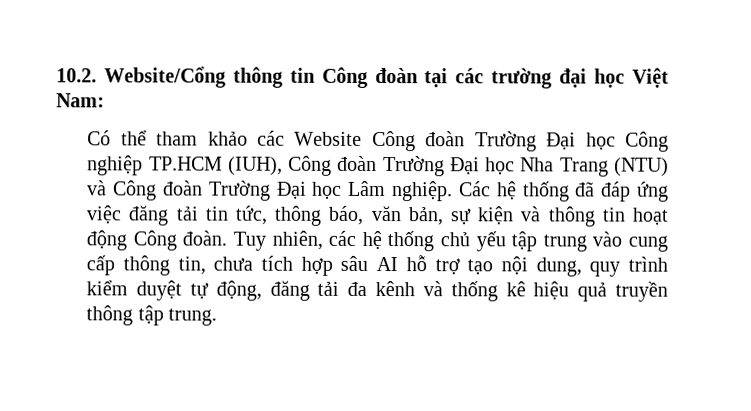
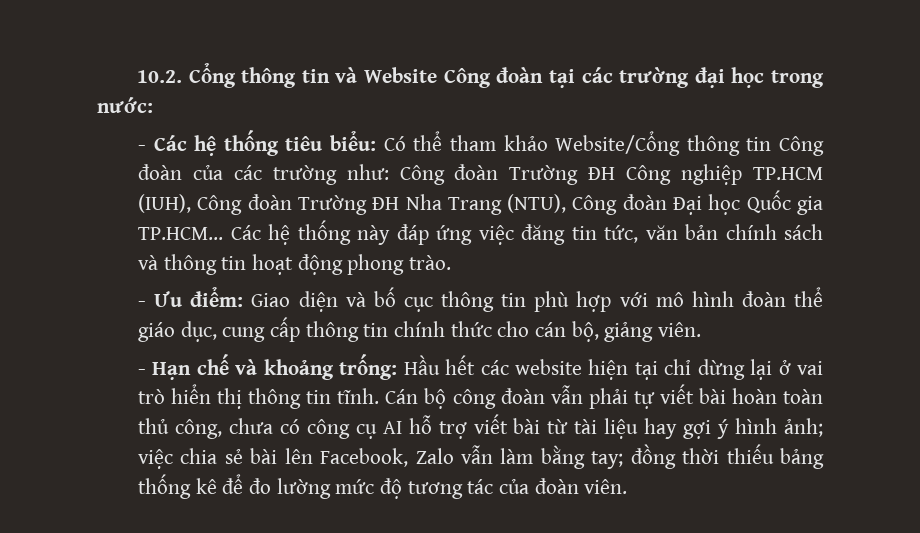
[103,66,315,88] Website/Cổng thông tin -> [188,63,438,88] Cổng thông tin và Website
[632,67,670,88] [56,93,105,108] [87,130,616,152] Việt Nam: // Có thể tham khảo các Website Công đoàn Trường Đại học -> [771,70,824,88] [97,97,153,113] [138,130,824,156] [138,164,616,185] trong nước: // - Các hệ thống tiêu biểu: Có thể tham khảo Website/Cổng thông tin Công đoàn của các trường như: Công đoàn Trường ĐH
[449,157,669,177] [87,180,596,202] Đại học Nha Trang (NTU) và Công đoàn Trường Đại học Lâm nghiệp. Các hệ thống đã -> [372,190,824,215] [138,220,391,245] ĐH Nha Trang (NTU), Công đoàn Đại học Quốc gia TP.HCM... Các hệ thống này
[175,206,198,221] tải -> (566, 234) none
[274,205,514,226] thông báo, văn bản, sự kiện -> [645,224,823,240] văn bản chính sách
[132,230,668,252] [86,255,668,277] [86,280,669,302] [86,305,218,326] Công đoàn. Tuy nhiên, các hệ thống chủ yếu tập trung vào cung cấp thông tin, chưa tích hợp sâu AI hỗ trợ tạo nội dung, quy trình kiểm duyệt tự động, đăng tải đa kênh và thống kê hiệu quả truyền thông tập trung. -> [347,254,452,275] [138,287,823,312] [138,317,702,342] [138,354,823,380] [138,384,823,409] [138,414,823,439] [138,444,824,469] [138,474,628,499] phong trào. // - Ưu điểm: Giao diện và bố cục thông tin phù hợp với mô hình đoàn thể giáo dục, cung cấp thông tin chính thức cho cán bộ, giảng viên. // - Hạn chế và khoảng trống: Hầu hết các website hiện tại chỉ dừng lại ở vai trò hiển thị thông tin tĩnh. Cán bộ công đoàn vẫn phải tự viết bài hoàn toàn thủ công, chưa có công cụ AI hỗ trợ viết bài từ tài liệu hay gợi ý hình ảnh; việc chia sẻ bài lên Facebook, Zalo vẫn làm bằng tay; đồng thời thiếu bảng thống kê để đo lường mức độ tương tác của đoàn viên.

